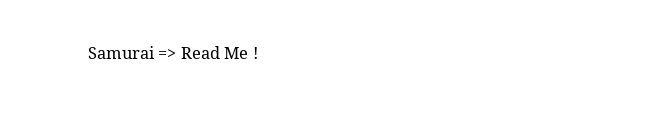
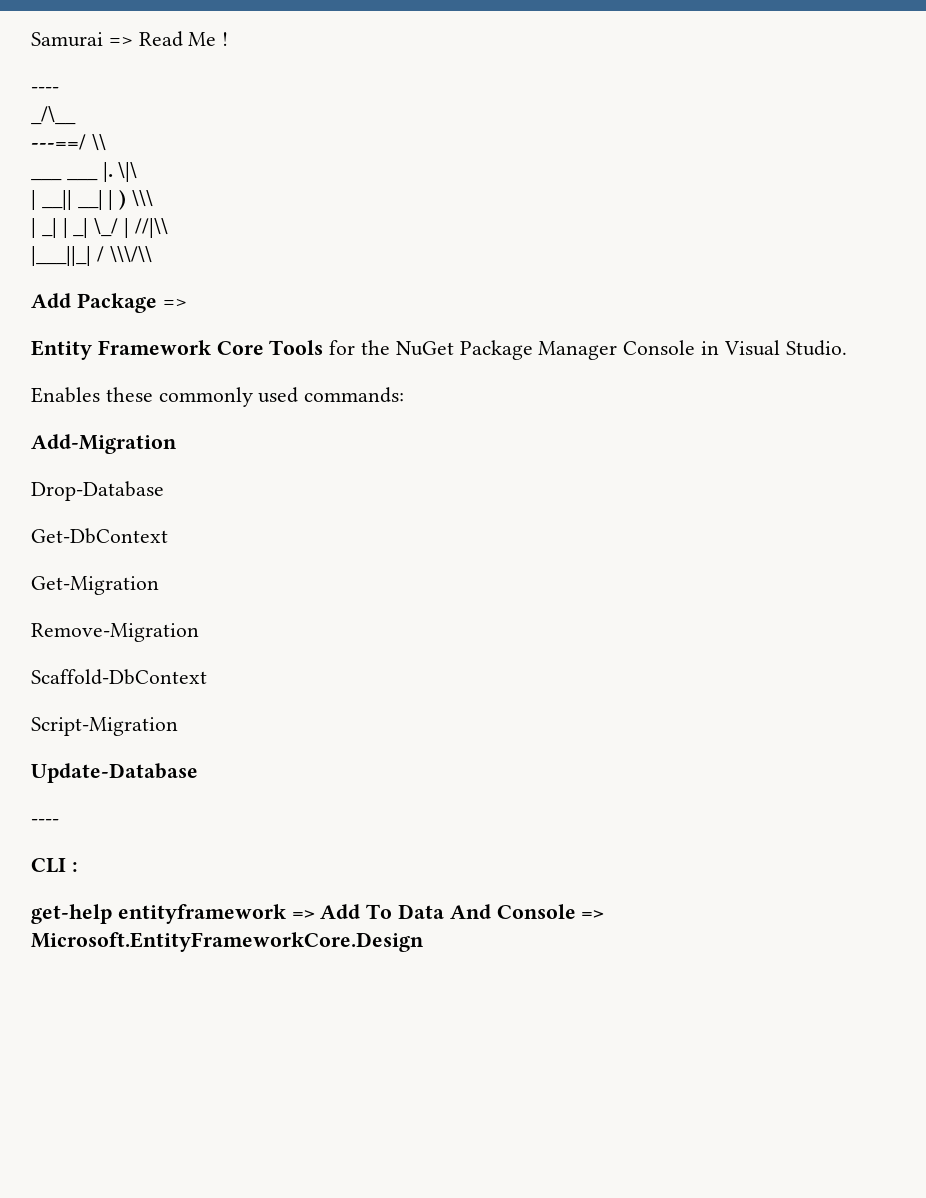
(258, 53) none -> [31,87,59,93] [31,106,76,125] [31,134,106,151] [31,162,138,182] [31,189,154,210] [31,218,168,238] [31,246,152,266] [31,293,187,313] [31,340,847,360] [31,387,405,407] [31,434,177,454] [31,481,164,501] [31,528,168,544] [31,576,159,595] [31,623,199,642] [31,669,207,685] [31,717,178,736] [31,763,198,783] [31,819,59,825] [31,858,78,873] [31,904,605,924] [31,932,424,952] // ---- // _/\__ // ---==/ \\ // ___ ___ |. \|\ // | __|| __| | ) \\\ // | _| | _| \_/ | //|\\ // |___||_| / \\\/\\ // Add Package => // Entity Framework Core Tools for the NuGet Package Manager Console in Visual Studio. // Enables these commonly used commands: // Add-Migration // Drop-Database // Get-DbContext // Get-Migration // Remove-Migration // Scaffold-DbContext // Script-Migration // Update-Database // ---- // CLI : // get-help entityframework => Add To Data And Console => Microsoft.EntityFrameworkCore.Design

